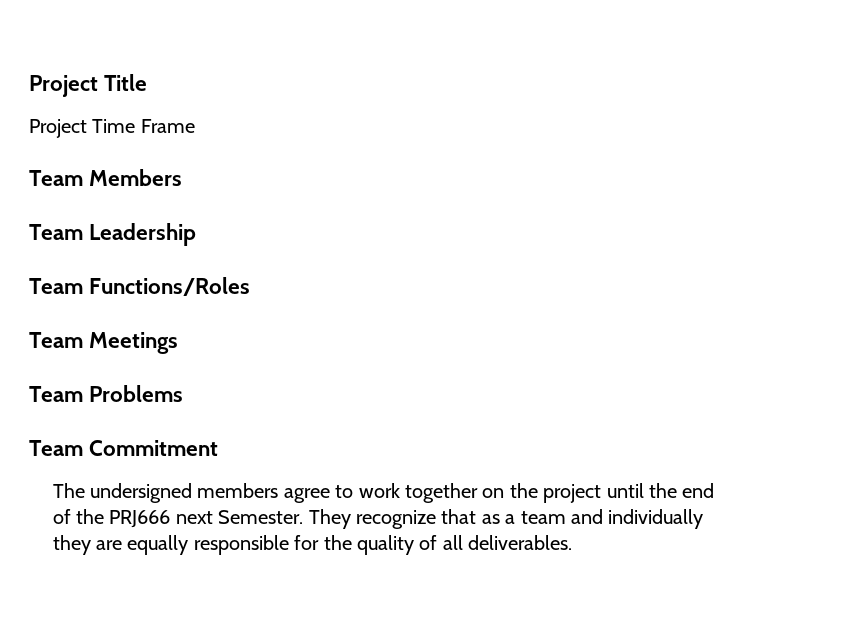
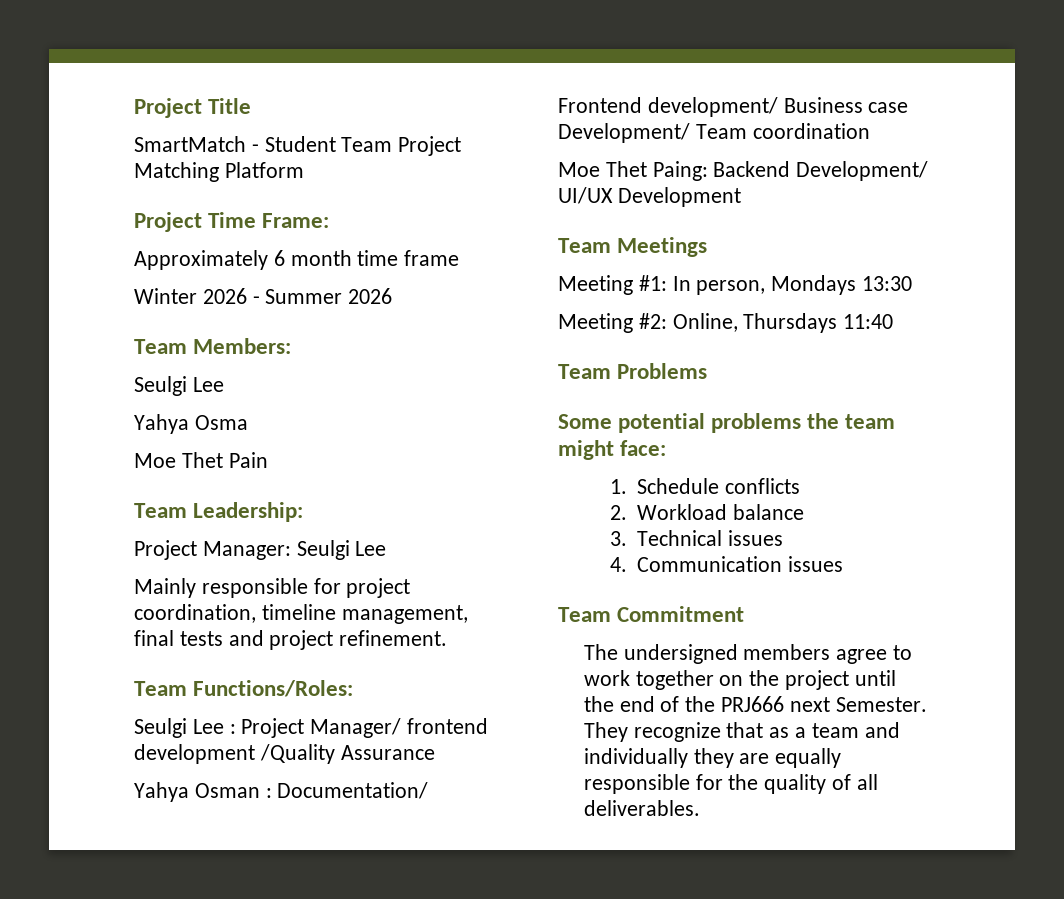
[29,119,195,138] [29,169,183,186] [29,223,197,246] [29,277,251,296] [29,332,179,354] [29,385,184,402] Project Time Frame // Team Members // Team Leadership // Team Functions/Roles // Team Meetings // Team Problems -> [134,136,462,156] [134,162,304,182] [134,212,330,232] [134,250,460,270] [134,288,393,304] [134,338,292,354] [134,376,224,396] [134,414,248,434] [134,452,268,468] [134,502,304,522] [134,540,387,560] [134,578,411,598] [134,604,468,624] [134,630,448,650] [134,680,354,697] [134,718,489,738] [134,744,435,764] [134,782,429,802] [558,97,909,117] [558,123,870,143] [558,161,929,181] [558,187,741,207] [558,237,708,257] [558,275,913,295] [558,313,894,333] [558,363,708,379] [558,413,896,433] [558,440,667,460] [609,478,801,494] [609,504,805,520] [609,530,784,546] [609,556,844,572] SmartMatch - Student Team Project Matching Platform // Project Time Frame: // Approximately 6 month time frame // Winter 2026 - Summer 2026 // Team Members: // Seulgi Lee // Yahya Osma // Moe Thet Pain // Team Leadership: // Project Manager: Seulgi Lee // Mainly responsible for project coordination, timeline management, final tests and project refinement. // Team Functions/Roles: // Seulgi Lee : Project Manager/ frontend development /Quality Assurance // Yahya Osman : Documentation/ Frontend development/ Business case Development/ Team coordination // Moe Thet Paing: Backend Development/ UI/UX Development // Team Meetings // Meeting #1: In person, Mondays 13:30 // Meeting #2: Online, Thursdays 11:40 // Team Problems // Some potential problems the team might face: // 1. Schedule conflicts // 2. Workload balance // 3. Technical issues // 4. Communication issues

